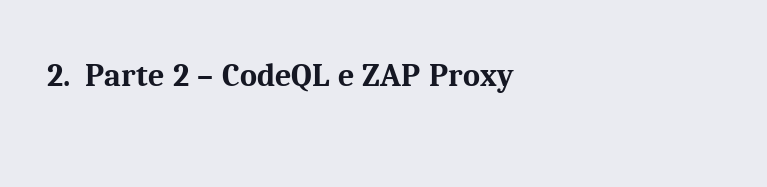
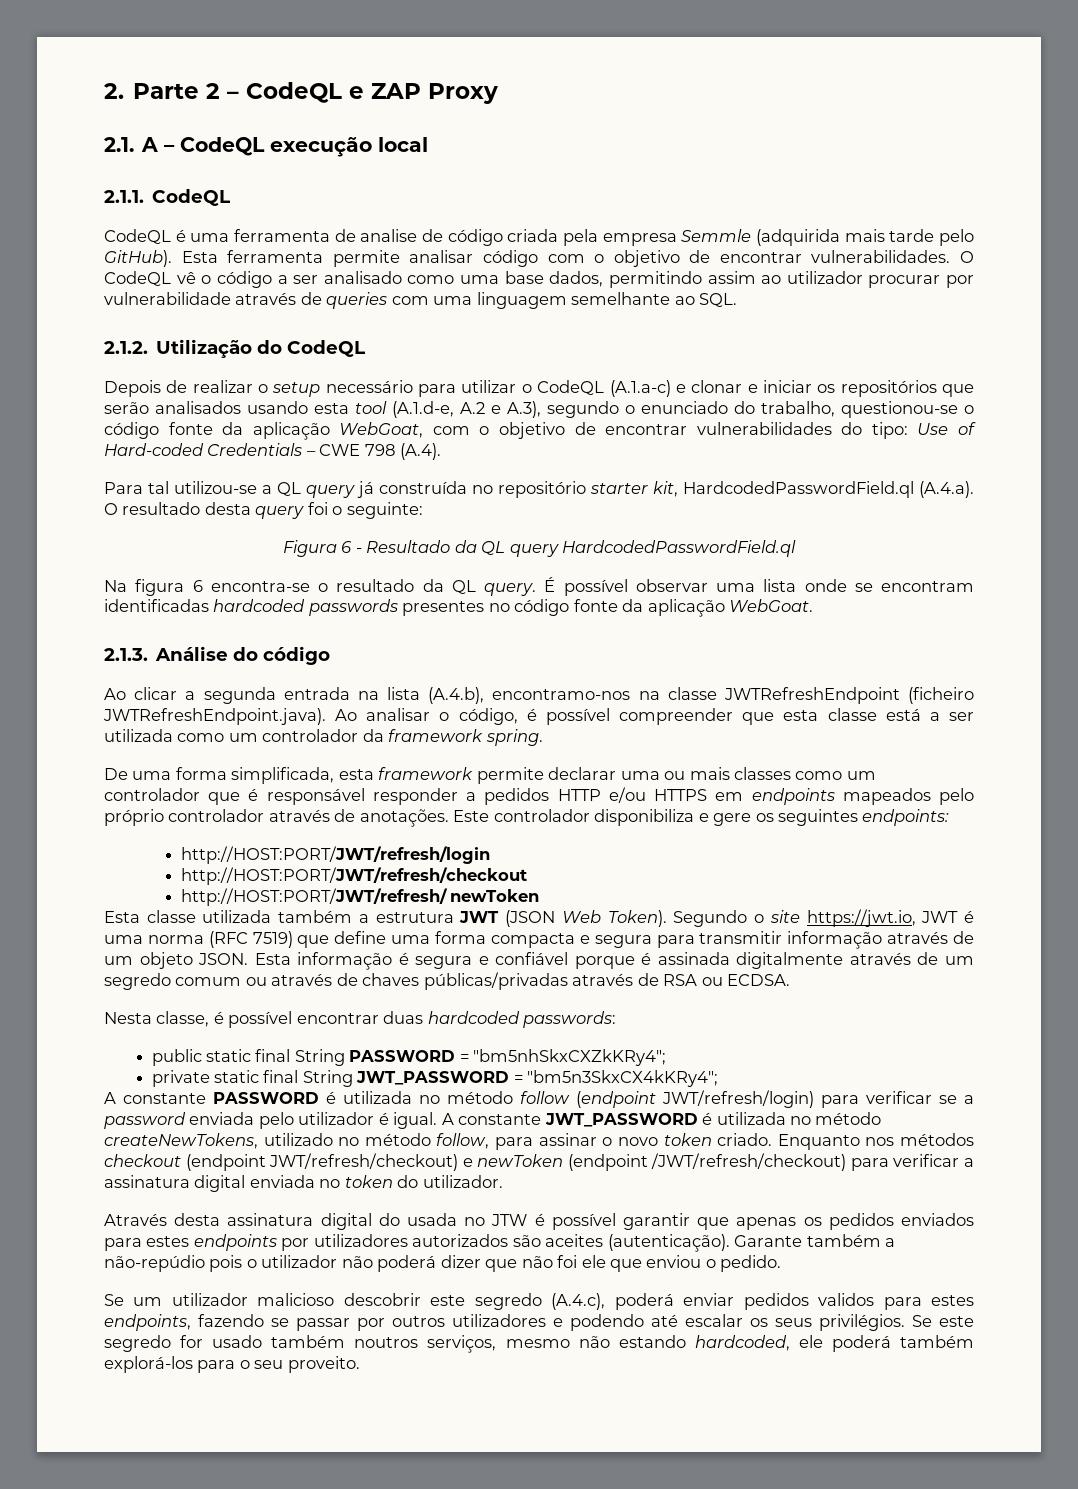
(515, 78) none -> [104,137,429,157] [104,189,232,206] [104,229,974,246] [104,250,974,267] [104,271,974,288] [104,292,738,309] [104,339,367,358] [104,380,975,397] [104,401,974,418] [104,422,976,440] [104,443,442,460] [104,481,974,498] [104,502,423,519] [282,540,797,557] [104,577,974,596] [104,599,814,617] [104,646,331,665] [104,687,974,704] [103,708,975,725] [104,729,543,746] [104,767,876,784] [104,787,975,805] [104,809,950,827] [180,846,490,864] [180,867,527,885] [180,888,540,906] [104,909,975,927] [104,931,975,949] [104,952,974,970] [104,972,791,990] [104,1011,617,1028] [151,1049,667,1066] [151,1070,719,1087] [104,1090,974,1108] [104,1112,882,1129] [104,1133,975,1150] [104,1153,974,1171] [104,1175,503,1192] [104,1213,975,1230] [104,1234,896,1252] [104,1255,782,1272] [104,1293,974,1310] [104,1314,974,1331] [104,1335,975,1353] [104,1356,360,1373] // 2.1. A – CodeQL execução local // 2.1.1. CodeQL // CodeQL é uma ferramenta de analise de código criada pela empresa Semmle (adquirida mais tarde pelo GitHub). Esta ferramenta permite analisar código com o objetivo de encontrar vulnerabilidades. O CodeQL vê o código a ser analisado como uma base dados, permitindo assim ao utilizador procurar por vulnerabilidade através de queries com uma linguagem semelhante ao SQL. // 2.1.2. Utilização do CodeQL // Depois de realizar o setup necessário para utilizar o CodeQL (A.1.a-c) e clonar e iniciar os repositórios que serão analisados usando esta tool (A.1.d-e, A.2 e A.3), segundo o enunciado do trabalho, questionou-se o código fonte da aplicação WebGoat, com o objetivo de encontrar vulnerabilidades do tipo: Use of Hard-coded Credentials – CWE 798 (A.4). // Para tal utilizou-se a QL query já construída no repositório starter kit, HardcodedPasswordField.ql (A.4.a). O resultado desta query foi o seguinte: // Figura 6 - Resultado da QL query HardcodedPasswordField.ql // Na figura 6 encontra-se o resultado da QL query. É possível observar uma lista onde se encontram identificadas hardcoded passwords presentes no código fonte da aplicação WebGoat. // 2.1.3. Análise do código // Ao clicar a segunda entrada na lista (A.4.b), encontramo-nos na classe JWTRefreshEndpoint (ficheiro JWTRefreshEndpoint.java). Ao analisar o código, é possível compreender que esta classe está a ser utilizada como um controlador da framework spring. // De uma forma simplificada, esta framework permite declarar uma ou mais classes como um controlador que é responsável responder a pedidos HTTP e/ou HTTPS em endpoints mapeados pelo próprio controlador através de anotações. Este controlador disponibiliza e gere os seguintes endpoints: // http://HOST:PORT/JWT/refresh/login // http://HOST:PORT/JWT/refresh/checkout // http://HOST:PORT/JWT/refresh/ newToken // Esta classe utilizada também a estrutura JWT (JSON Web Token). Segundo o site https://jwt.io, JWT é uma norma (RFC 7519) que define uma forma compacta e segura para transmitir informação através de um objeto JSON. Esta informação é segura e confiável porque é assinada digitalmente através de um segredo comum ou através de chaves públicas/privadas através de RSA ou ECDSA. // Nesta classe, é possível encontrar duas hardcoded passwords: // public static final String PASSWORD = "bm5nhSkxCXZkKRy4"; // private static final String JWT_PASSWORD = "bm5n3SkxCX4kKRy4"; // A constante PASSWORD é utilizada no método follow (endpoint JWT/refresh/login) para verificar se a password enviada pelo utilizador é igual. A constante JWT_PASSWORD é utilizada no método createNewTokens, utilizado no método follow, para assinar o novo token criado. Enquanto nos métodos checkout (endpoint JWT/refresh/checkout) e newToken (endpoint /JWT/refresh/checkout) para verificar a assinatura digital enviada no token do utilizador. // Através desta assinatura digital do usada no JTW é possível garantir que apenas os pedidos enviados para estes endpoints por utilizadores autorizados são aceites (autenticação). Garante também a não-repúdio pois o utilizador não poderá dizer que não foi ele que enviou o pedido. // Se um utilizador malicioso descobrir este segredo (A.4.c), poderá enviar pedidos validos para estes endpoints, fazendo se passar por outros utilizadores e podendo até escalar os seus privilégios. Se este segredo for usado também noutros serviços, mesmo não estando hardcoded, ele poderá também explorá-los para o seu proveito.

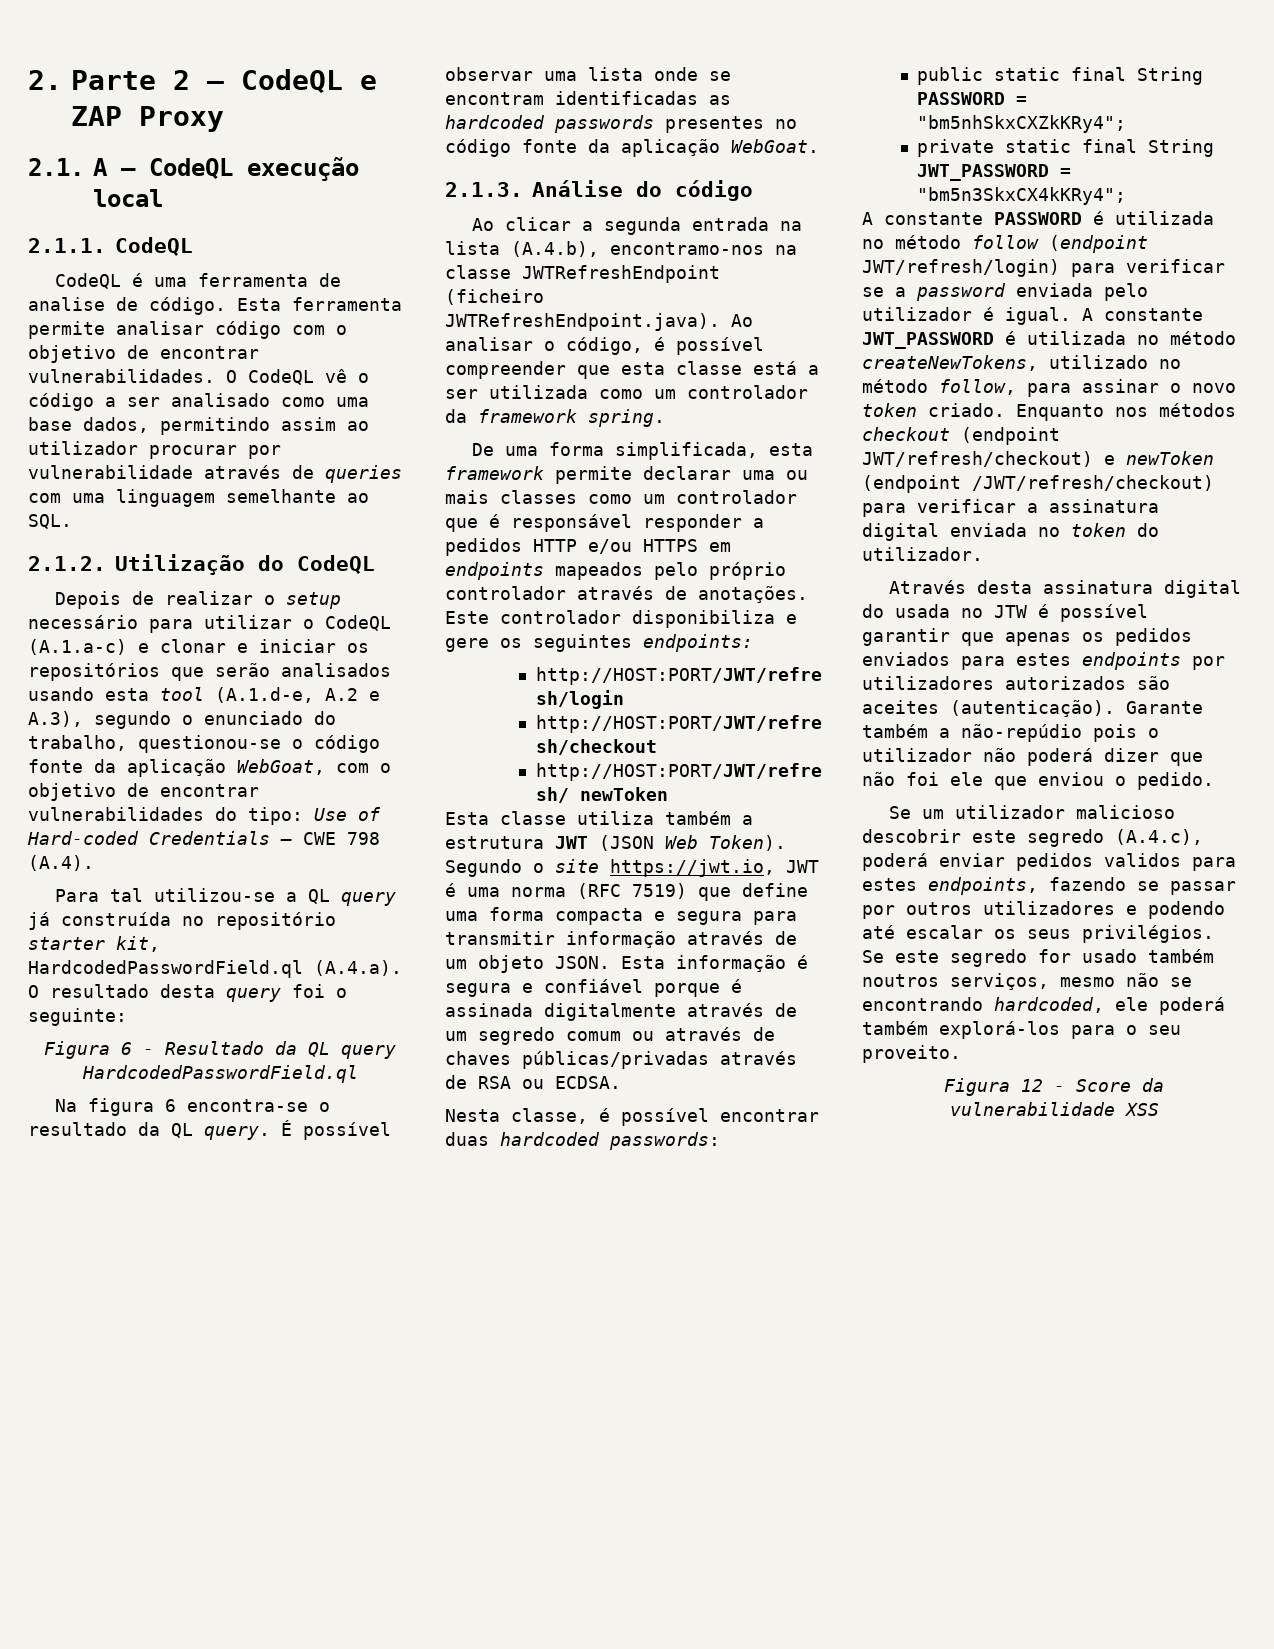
[447,229,974,246] [104,250,172,267] código criada pela empresa Semmle (adquirida mais tarde pelo GitHub). -> [149,297,226,315] código.
(209, 605) none -> [709,95,731,105] as
[202,910,272,923] utilizada -> [577,811,654,825] utiliza
[618,1335,686,1348] estando -> [1170,977,1192,987] [862,997,983,1011] se encontrando
(360, 1364) none -> [944,1078,1164,1096] [949,1102,1159,1116] // Figura 12 - Score da vulnerabilidade XSS

